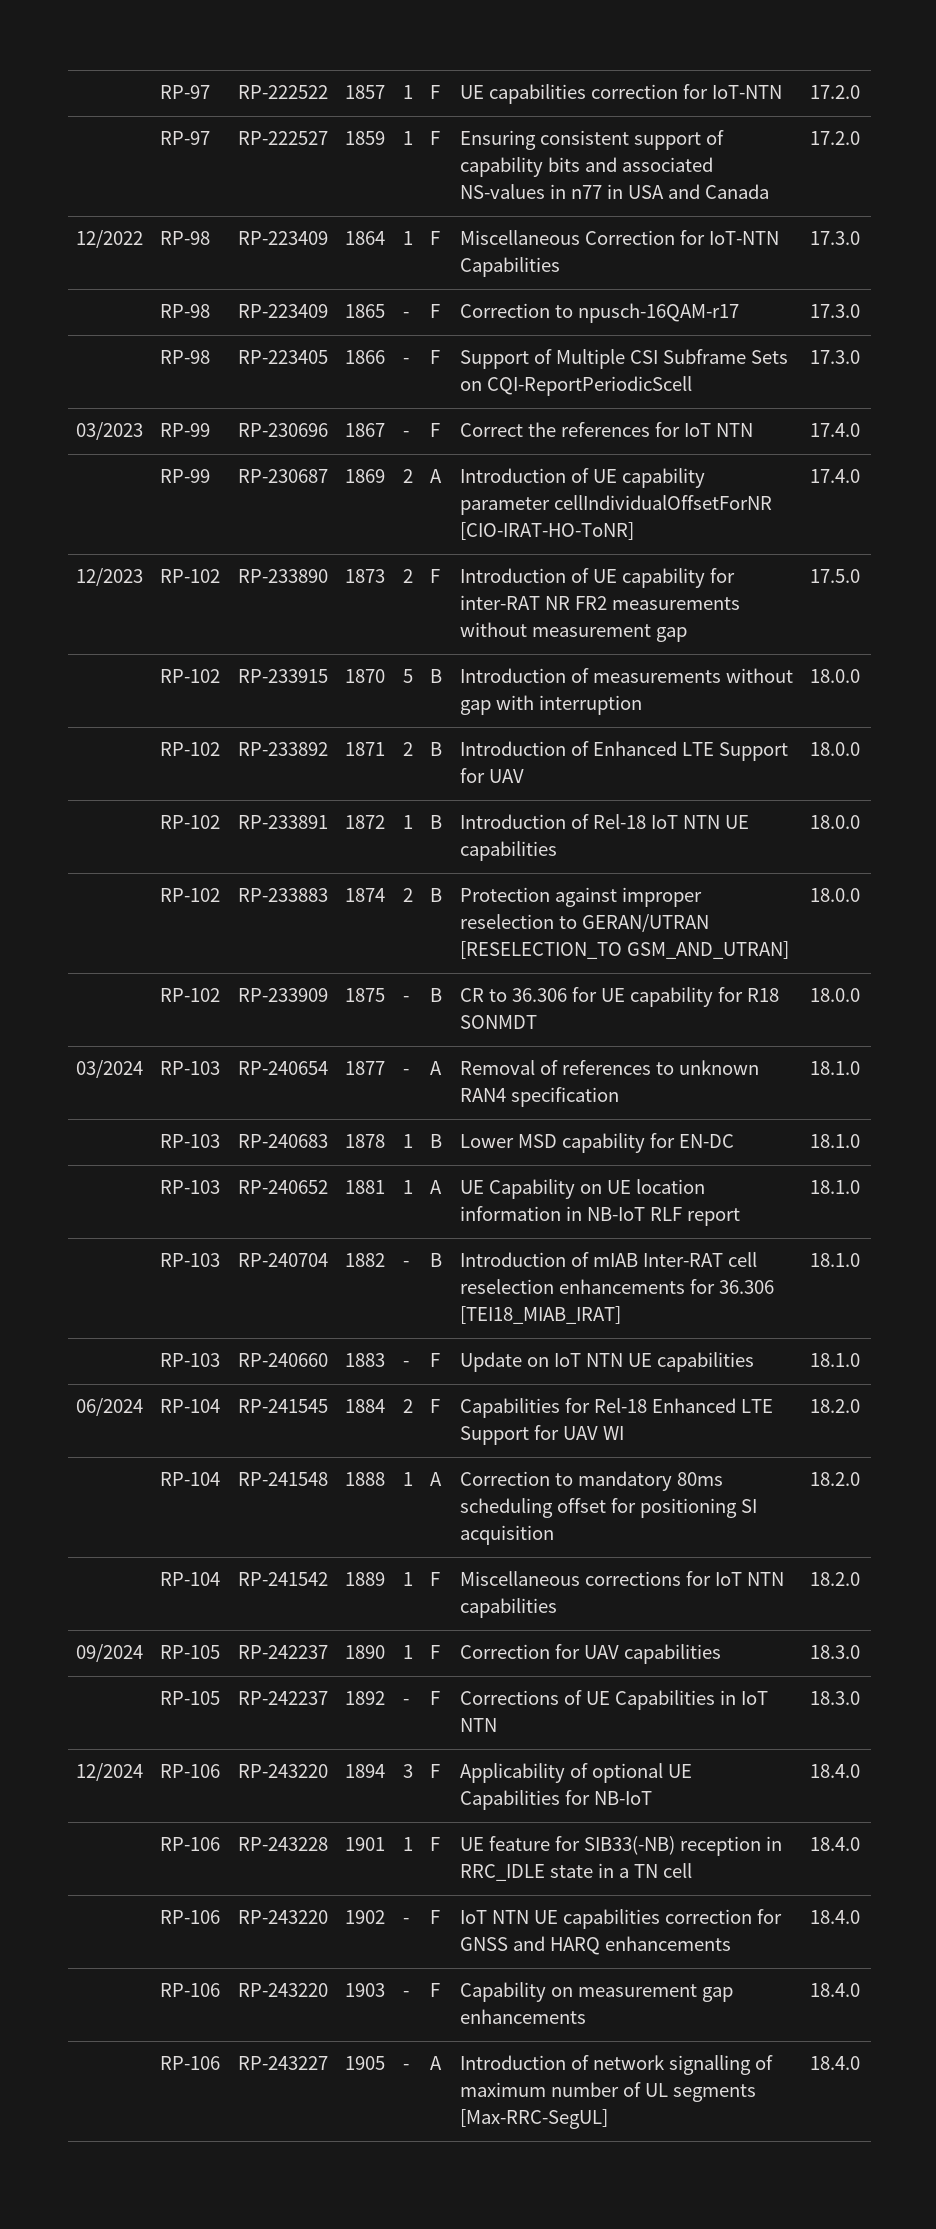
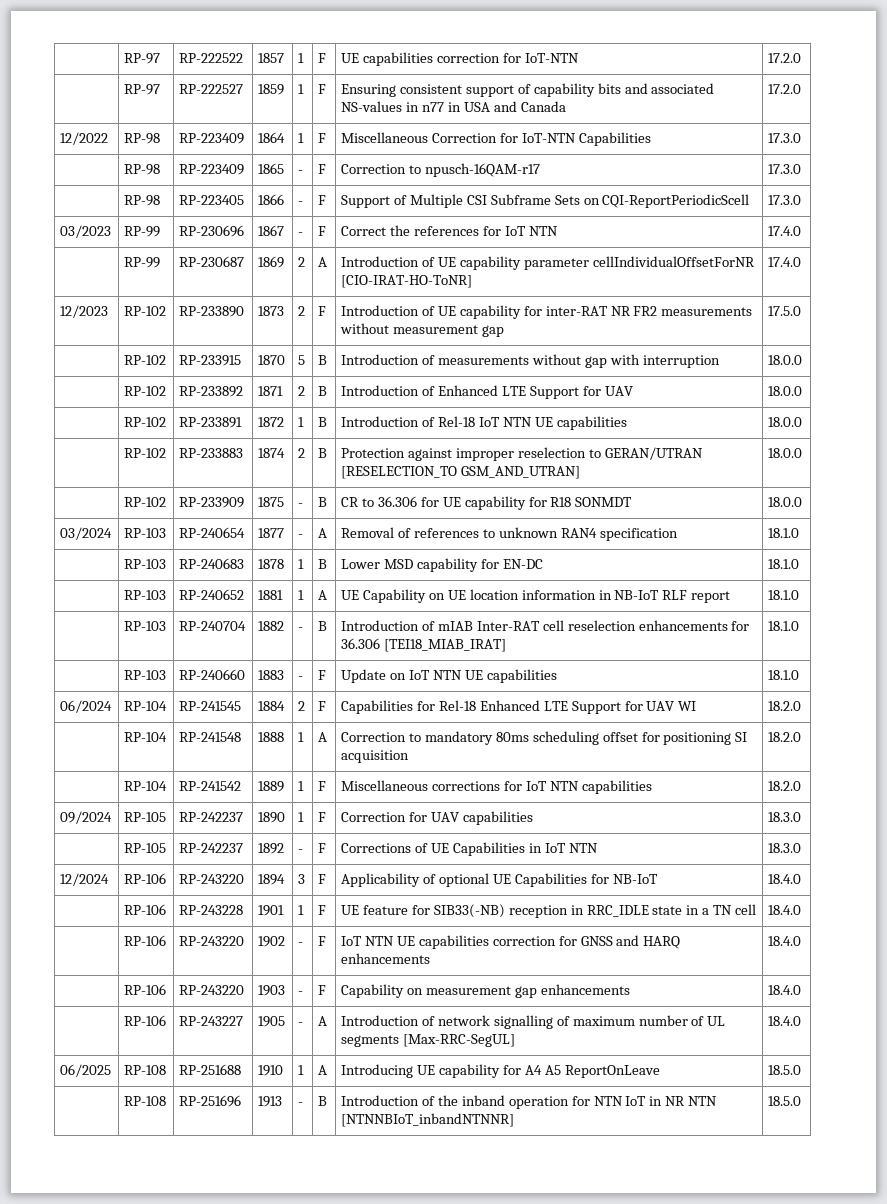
(861, 2063) none -> [60,1064,112,1077] [124,1065,167,1075] [179,1064,242,1075] [258,1065,284,1076] [298,1065,305,1075] [318,1065,328,1075] [341,1064,660,1078] [768,1065,802,1075] [124,1096,167,1106] [179,1095,242,1107] [258,1096,283,1107] [298,1102,304,1106] [318,1096,328,1106] [341,1095,718,1109] [341,1113,515,1127] [768,1096,802,1106] // 06/2025 | RP-108 | RP-251688 | 1910 | 1 | A | Introducing UE capability for A4 A5 ReportOnLeave | 18.5.0 // | RP-108 | RP-251696 | 1913 | - | B | Introduction of the inband operation for NTN IoT in NR NTN [NTNNBIoT_inbandNTNNR] | 18.5.0

